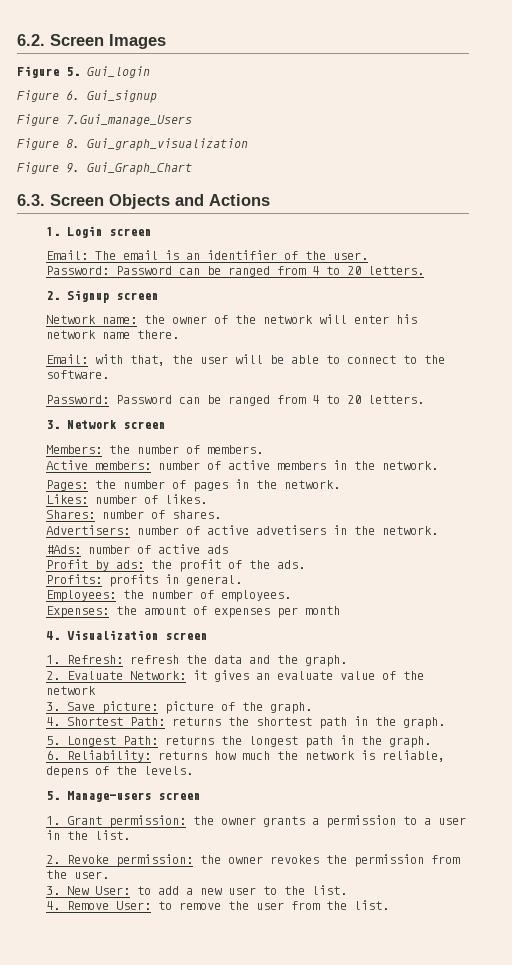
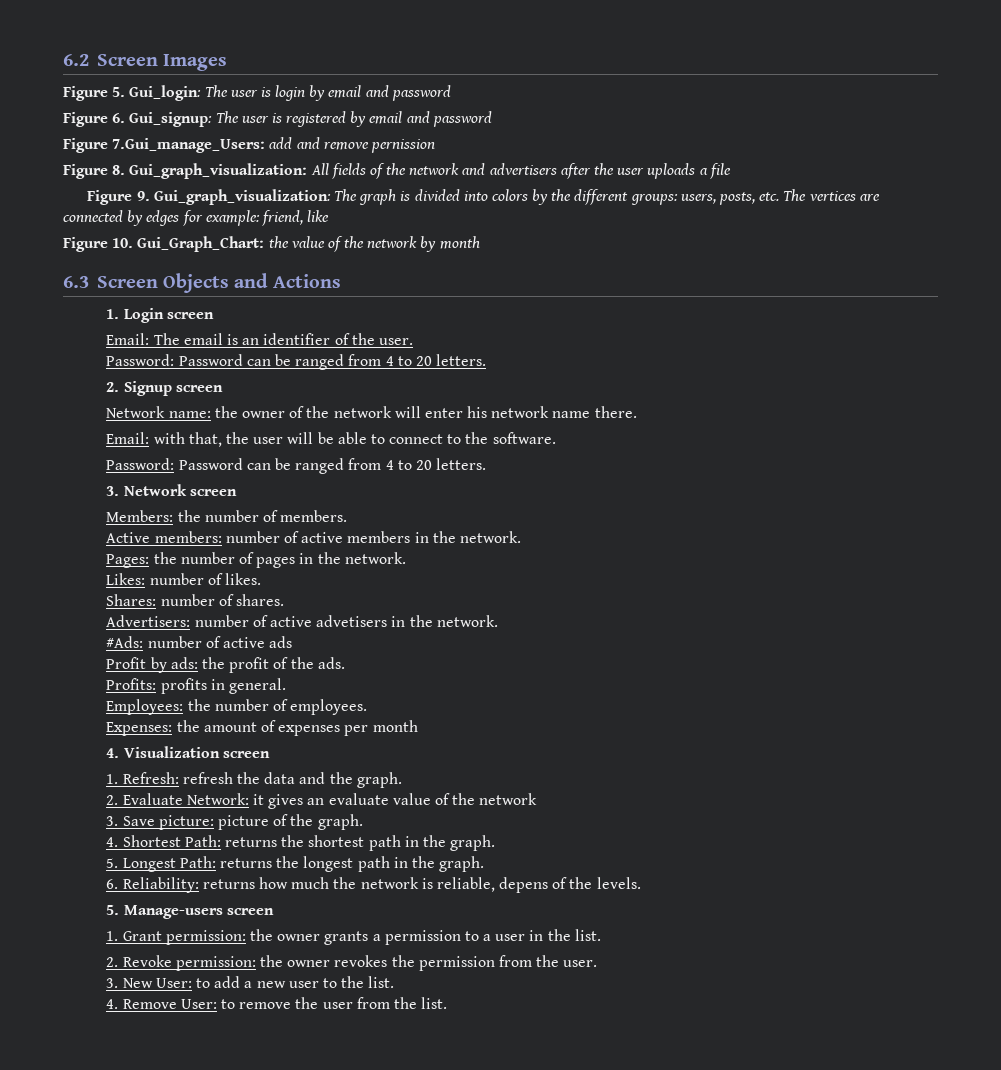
[17,34,45,46] 6.2. -> [63,54,89,66] 6.2
[87,66,150,78] [17,90,157,103] [17,114,192,126] [17,138,248,151] [17,162,192,175] [17,194,45,206] Gui_login // Figure 6. Gui_signup // Figure 7.Gui_manage_Users // Figure 8. Gui_graph_visualization // Figure 9. Gui_Graph_Chart // 6.3. -> [129,85,451,101] [63,111,492,127] [63,137,435,153] [63,163,731,179] [87,189,880,205] [63,210,330,226] [63,236,480,252] [63,276,89,288] Gui_login: The user is login by email and password // Figure 6. Gui_signup: The user is registered by email and password // Figure 7.Gui_manage_Users: add and remove pernission // Figure 8. Gui_graph_visualization: All fields of the network and advertisers after the user uploads a file // Figure 9. Gui_graph_visualization: The graph is divided into colors by the different groups: users, posts, etc. The vertices are connected by edges for example: friend, like // Figure 10. Gui_Graph_Chart: the value of the network by month // 6.3

